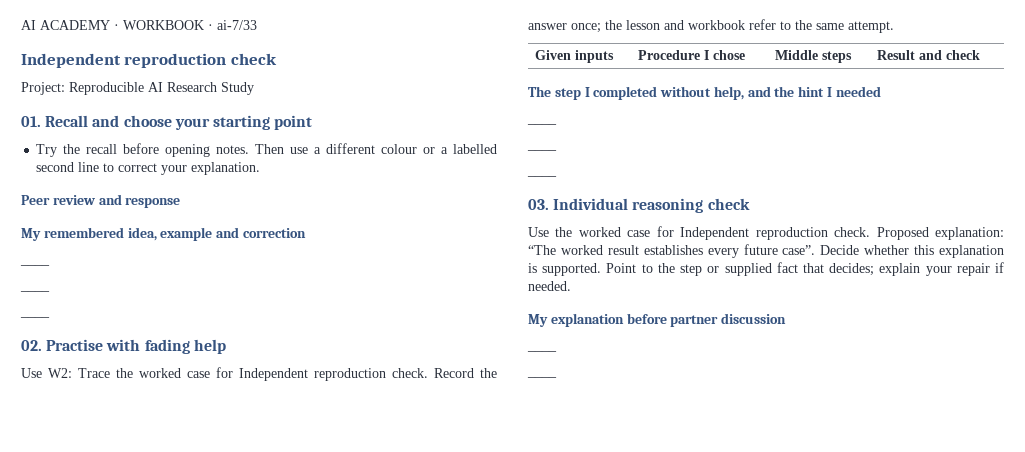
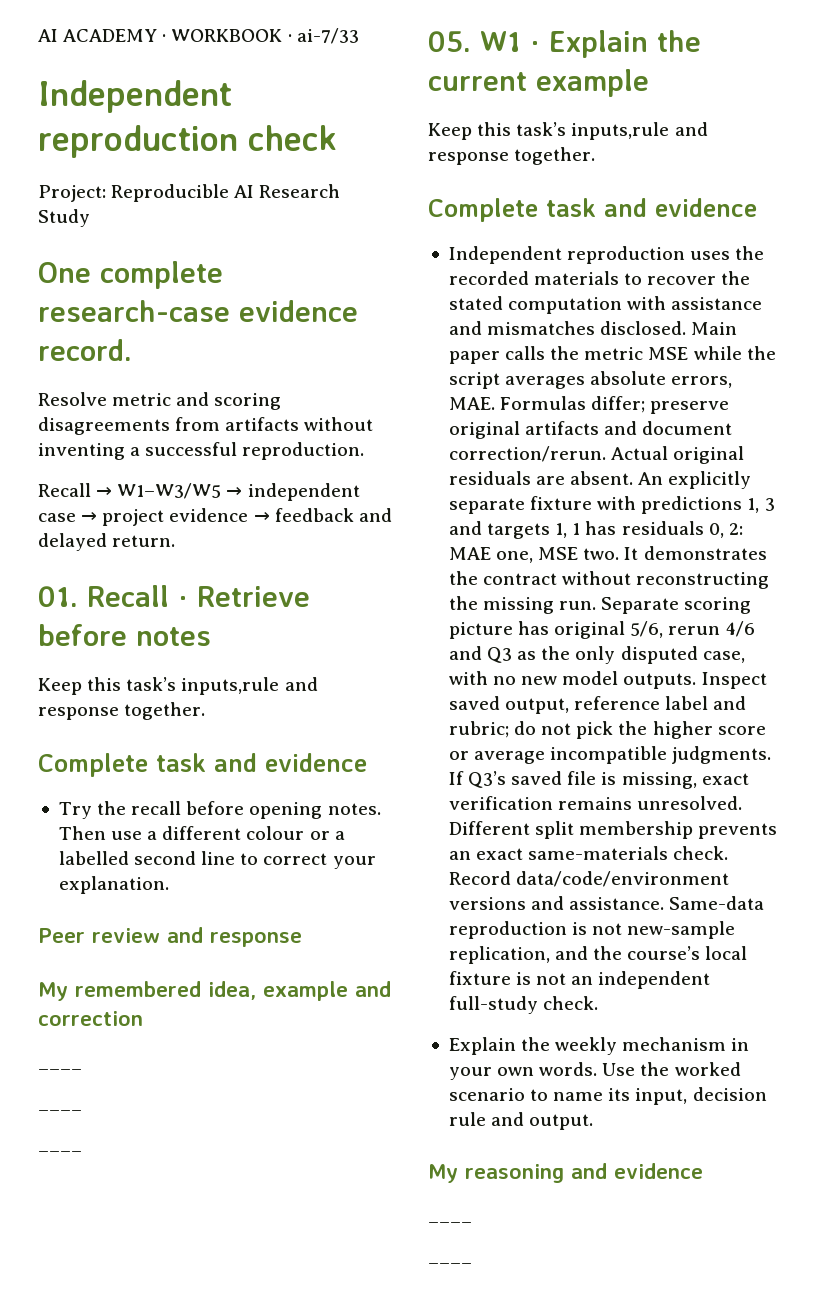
[21,115,313,130] 01. Recall and choose your starting point -> [38,261,223,289] [38,300,358,322] [38,339,132,361] [38,392,282,410] [38,417,374,435] [38,442,365,460] [38,483,360,501] [38,508,392,526] [38,533,176,551] [38,585,310,607] [38,624,211,646] [38,677,318,695] [38,702,206,720] [38,753,367,777] One complete research-case evidence record. // Resolve metric and scoring disagreements from artifacts without inventing a successful reproduction. // Recall → W1–W3/W5 → independent case → project evidence → feedback and delayed return. // 01. Recall · Retrieve before notes // Keep this task’s inputs,rule and response together. // Complete task and evidence
[21,339,226,354] [21,367,497,381] [528,19,894,33] [534,50,614,63] [637,50,745,60] [774,50,852,63] [876,50,980,60] [528,86,881,100] [527,123,557,125] [527,149,557,151] [527,175,557,177] [528,198,750,213] [528,226,1004,240] [528,244,1004,258] [528,262,1005,276] [528,281,571,291] [528,313,787,327] 02. Practise with fading help // Use W2: Trace the worked case for Independent reproduction check. Record the answer once; the lesson and workbook refer to the same attempt. // Given inputs | Procedure I chose | Middle steps | Result and check // The step I completed without help, and the hint I needed // ____ // ____ // ____ // 03. Individual reasoning check // Use the worked case for Independent reproduction check. Proposed explanation: “The worked result establishes every future case”. Decide whether this explanation is supported. Point to the step or supplied fact that decides; explain your repair if needed. // My explanation before partner discussion -> [428,30,701,58] [428,69,649,97] [428,122,708,140] [428,147,596,165] [428,198,757,222] [448,246,765,264] [448,271,751,285] [448,296,763,314] [448,321,738,335] [448,346,776,364] [448,371,733,389] [448,396,730,414] [448,421,733,439] [448,446,745,464] [448,471,752,489] [448,496,775,514] [448,521,743,539] [448,546,767,563] [448,571,770,589] [448,596,752,614] [448,621,755,639] [448,646,745,664] [448,671,767,689] [448,696,747,714] [448,721,766,739] [448,746,772,764] [448,771,749,789] [448,796,743,810] [448,821,778,839] [448,846,729,860] [448,871,730,887] [448,896,765,910] [448,921,736,939] [448,946,748,964] [448,971,711,989] [448,996,599,1014] [448,1037,750,1055] [448,1062,741,1080] [448,1087,767,1105] [448,1112,594,1130] [428,1163,703,1183] 05. W1 · Explain the current example // Keep this task’s inputs,rule and response together. // Complete task and evidence // Independent reproduction uses the recorded materials to recover the stated computation with assistance and mismatches disclosed. Main paper calls the metric MSE while the script averages absolute errors, MAE. Formulas differ; preserve original artifacts and document correction/rerun. Actual original residuals are absent. An explicitly separate fixture with predictions 1, 3 and targets 1, 1 has residuals 0, 2: MAE one, MSE two. It demonstrates the contract without reconstructing the missing run. Separate scoring picture has original 5/6, rerun 4/6 and Q3 as the only disputed case, with no new model outputs. Inspect saved output, reference label and rubric; do not pick the higher score or average incompatible judgments. If Q3’s saved file is missing, exact verification remains unresolved. Different split membership prevents an exact same-materials check. Record data/code/environment versions and assistance. Same-data reproduction is not new-sample replication, and the course’s local fixture is not an independent full-study check. // Explain the weekly mechanism in your own words. Use the worked scenario to name its input, decision rule and output. // My reasoning and evidence

